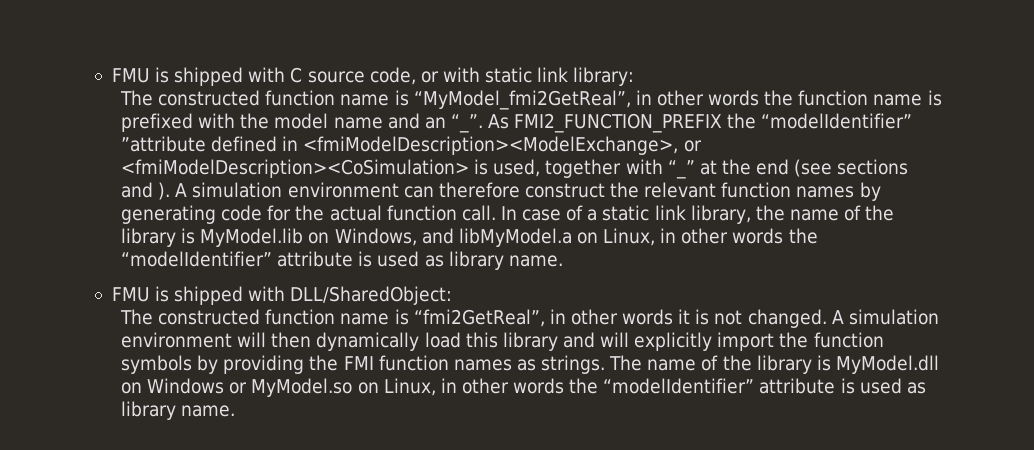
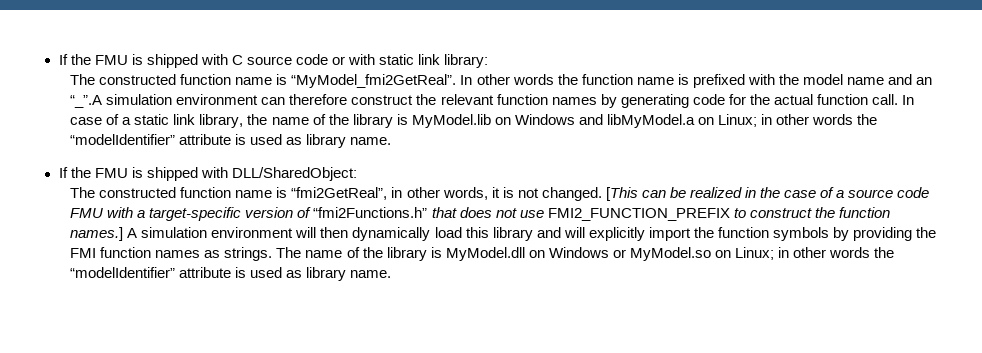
(111, 75) none -> [58,54,91,65] If the
[369,67,416,85] code, -> [295,54,328,65] code
[413,90,652,110] “MyModel_fmi2GetReal”, in -> [291,74,473,88] “MyModel_fmi2GetReal”. In
[450,113,913,133] [121,136,702,155] [121,159,909,179] [121,182,188,200] “_”. As FMI2_FUNCTION_PREFIX the “modelIdentifier” ”attribute defined in <fmiModelDescription><ModelExchange>, or <fmiModelDescription><CoSimulation> is used, together with “_” at the end (see sections and ). A -> [70,95,103,108] “_”.A
[334,228,417,246] Windows, -> [514,114,575,125] Windows
[603,228,656,246] Linux, -> [718,114,758,127] Linux;
(563, 261) none -> [58,167,91,178] If the
[622,309,674,325] words -> [442,187,488,200] words,
(827, 318) none -> [605,187,930,201] [70,207,890,221] [70,227,124,241] [This can be realized in the case of a source code FMU with a target-specific version of “fmi2Functions.h” that does not use FMI2_FUNCTION_PREFIX to construct the function names.]
[383,378,436,396] Linux, -> [735,247,775,260] Linux;

